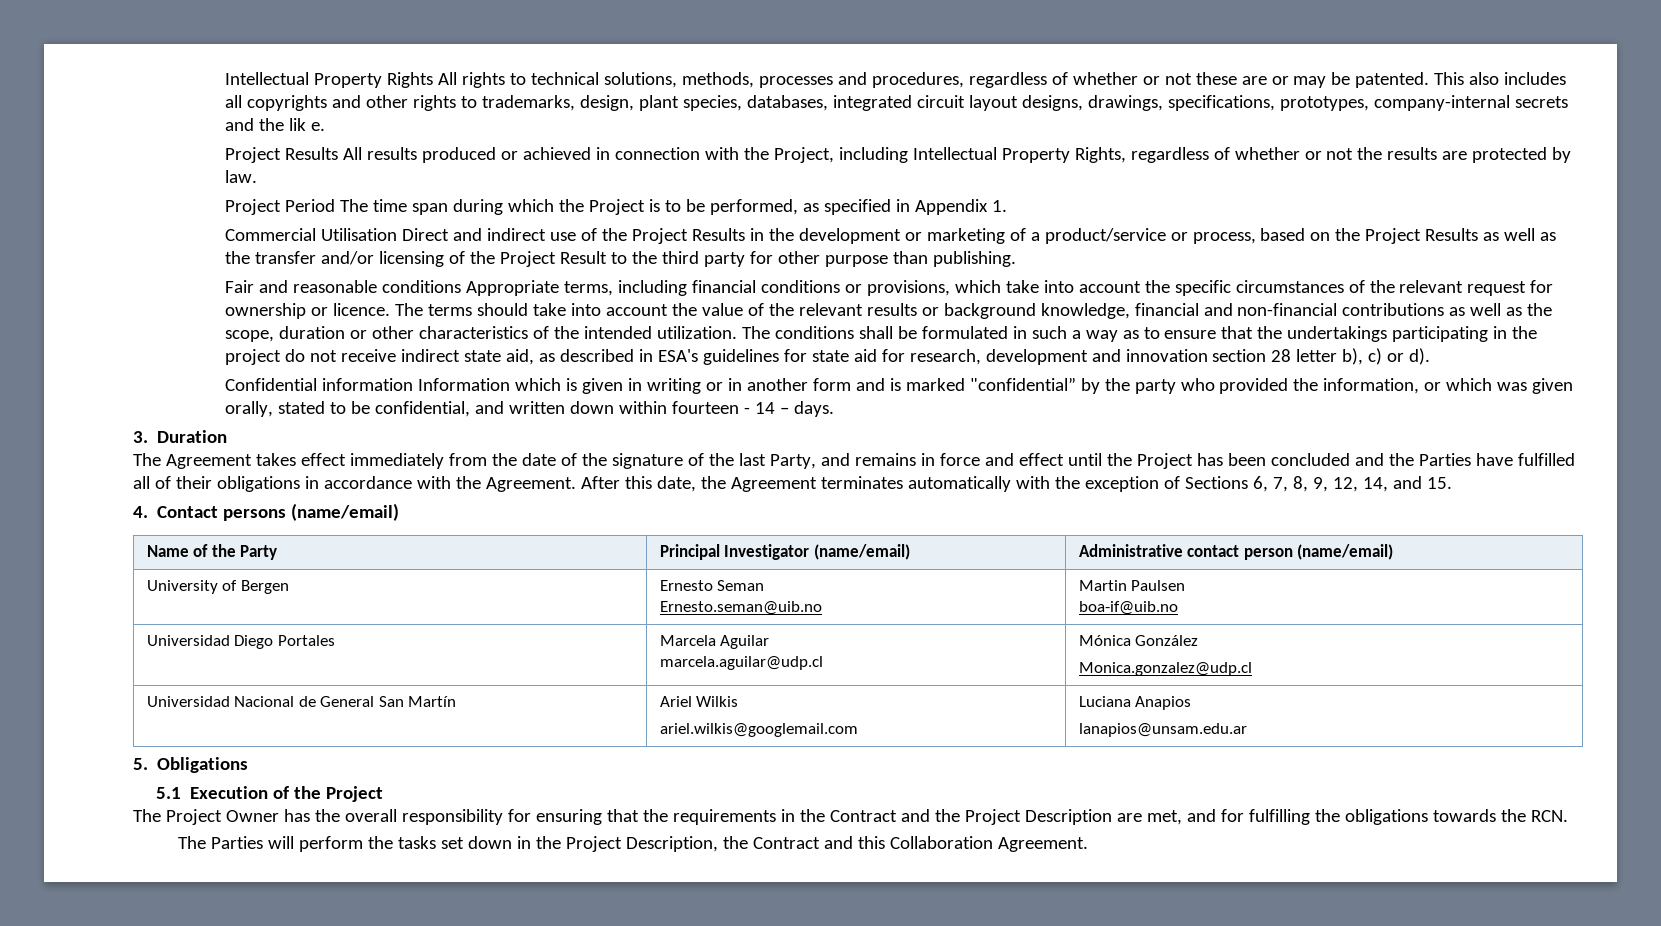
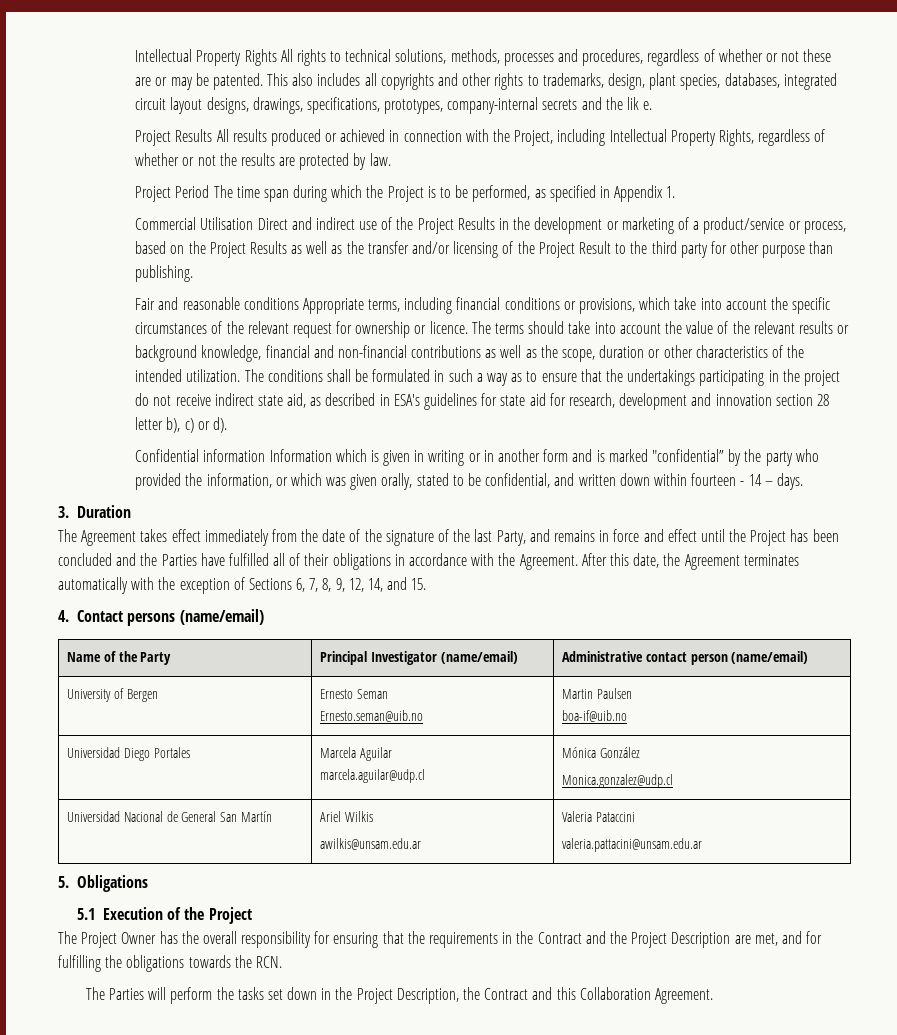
[659,723,858,737] [1078,696,1192,710] [1078,723,1247,737] ariel.wilkis@googlemail.com | Luciana Anapios // lanapios@unsam.edu.ar -> [320,838,422,850] [562,811,635,822] [562,838,703,852] awilkis@unsam.edu.ar | Valeria Pataccini // valeria.pattacini@unsam.edu.ar

